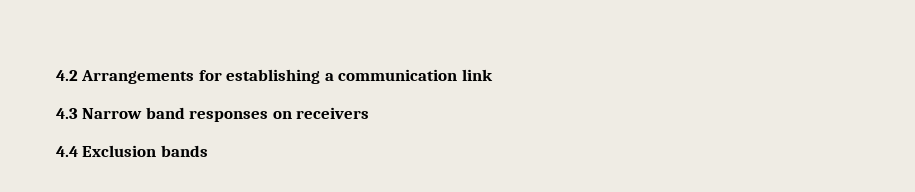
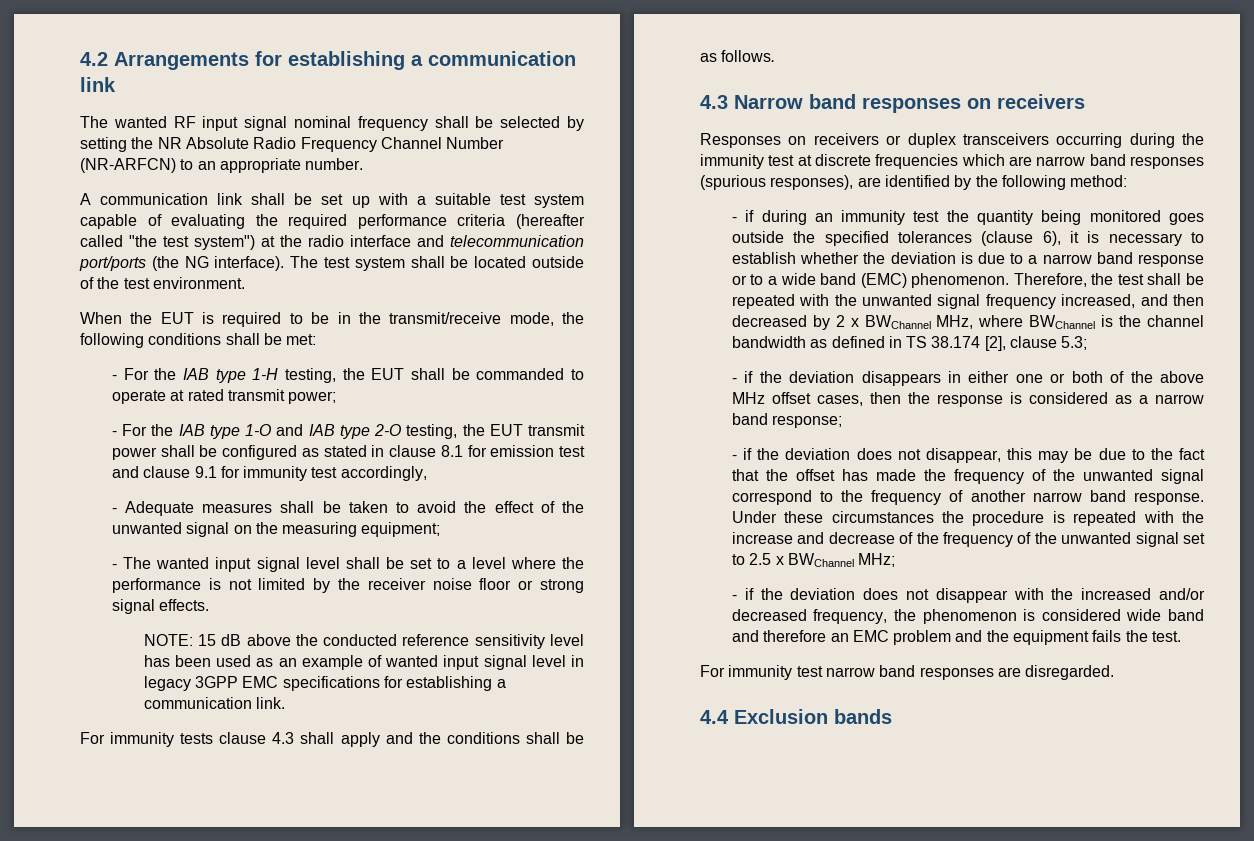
(493, 75) none -> [80,116,584,131] [80,137,505,152] [80,158,364,173] [80,193,585,208] [80,214,585,229] [80,235,584,250] [79,256,584,271] [80,277,245,289] [80,312,585,327] [80,333,317,348] [111,368,584,383] [111,389,337,404] [111,424,585,439] [111,445,585,460] [111,466,427,481] [111,501,585,516] [111,522,441,537] [111,557,584,572] [111,578,584,593] [111,599,210,614] [143,634,584,649] [143,655,585,670] [143,676,506,691] [143,697,286,709] [80,732,584,747] [700,50,776,62] // The wanted RF input signal nominal frequency shall be selected by setting the NR Absolute Radio Frequency Channel Number (NR-ARFCN) to an appropriate number. // A communication link shall be set up with a suitable test system capable of evaluating the required performance criteria (hereafter called "the test system") at the radio interface and telecommunication port/ports (the NG interface). The test system shall be located outside of the test environment. // When the EUT is required to be in the transmit/receive mode, the following conditions shall be met: // - For the IAB type 1-H testing, the EUT shall be commanded to operate at rated transmit power; // - For the IAB type 1-O and IAB type 2-O testing, the EUT transmit power shall be configured as stated in clause 8.1 for emission test and clause 9.1 for immunity test accordingly, // - Adequate measures shall be taken to avoid the effect of the unwanted signal on the measuring equipment; // - The wanted input signal level shall be set to a level where the performance is not limited by the receiver noise floor or strong signal effects. // NOTE: 15 dB above the conducted reference sensitivity level has been used as an example of wanted input signal level in legacy 3GPP EMC specifications for establishing a communication link. // For immunity tests clause 4.3 shall apply and the conditions shall be as follows.
(370, 113) none -> [700,133,1204,148] [700,154,1204,169] [700,175,1128,190] [731,210,1204,225] [731,231,1204,246] [731,252,1204,267] [731,273,1204,288] [731,294,1204,309] [731,315,1204,330] [731,336,1088,351] [731,371,1204,386] [731,392,1204,407] [731,413,843,428] [731,448,1205,463] [731,469,1204,484] [731,490,1204,505] [731,511,1204,526] [731,532,1205,547] [731,553,896,567] [731,588,1205,603] [731,609,1204,624] [731,630,1182,645] [700,665,1115,680] // Responses on receivers or duplex transceivers occurring during the immunity test at discrete frequencies which are narrow band responses (spurious responses), are identified by the following method: // - if during an immunity test the quantity being monitored goes outside the specified tolerances (clause 6), it is necessary to establish whether the deviation is due to a narrow band response or to a wide band (EMC) phenomenon. Therefore, the test shall be repeated with the unwanted signal frequency increased, and then decreased by 2 x BWChannel MHz, where BWChannel is the channel bandwidth as defined in TS 38.174 [2], clause 5.3; // - if the deviation disappears in either one or both of the above MHz offset cases, then the response is considered as a narrow band response; // - if the deviation does not disappear, this may be due to the fact that the offset has made the frequency of the unwanted signal correspond to the frequency of another narrow band response. Under these circumstances the procedure is repeated with the increase and decrease of the frequency of the unwanted signal set to 2.5 x BWChannel MHz; // - if the deviation does not disappear with the increased and/or decreased frequency, the phenomenon is considered wide band and therefore an EMC problem and the equipment fails the test. // For immunity test narrow band responses are disregarded.

